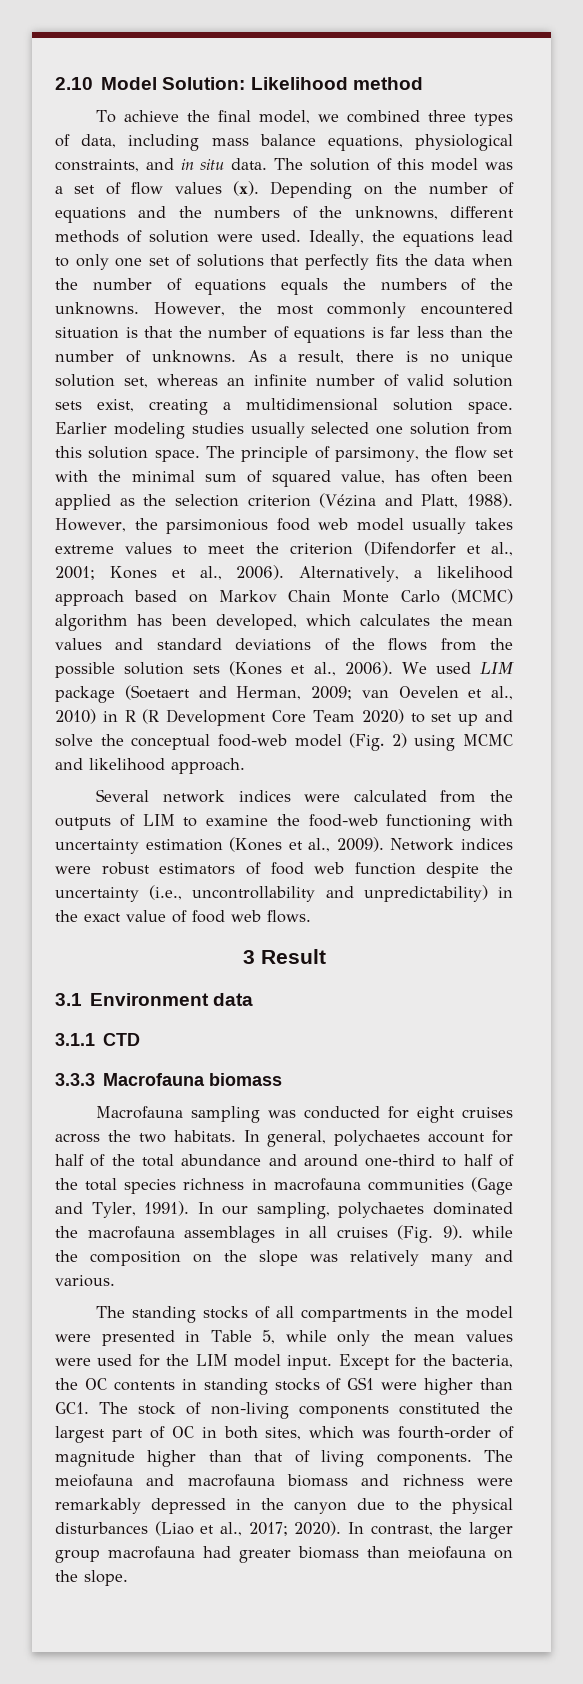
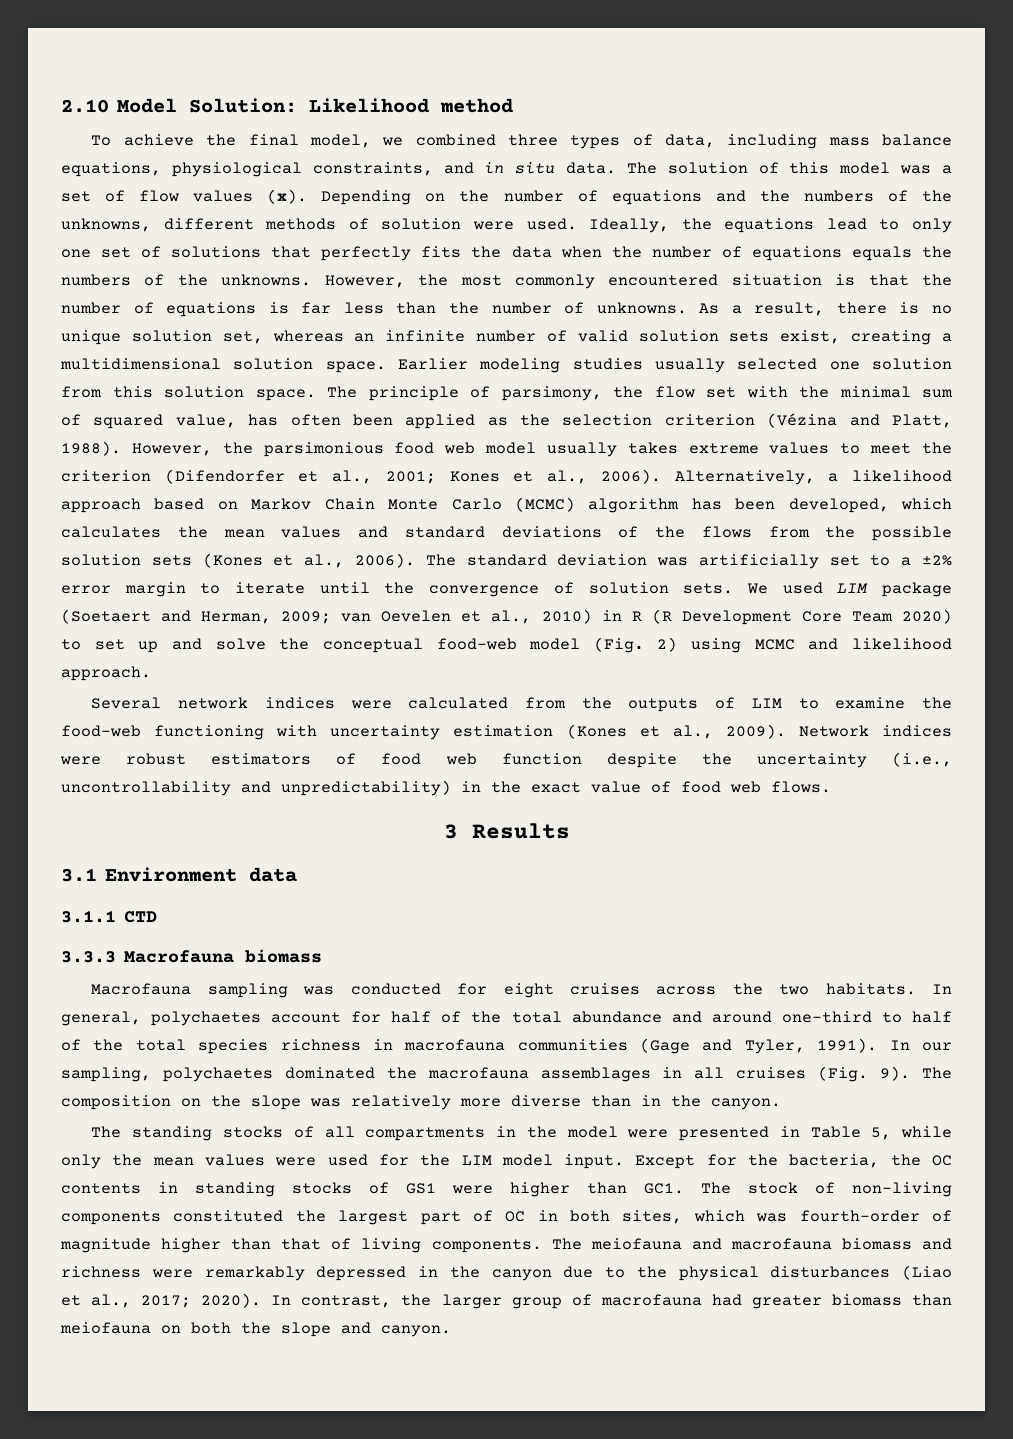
(393, 668) none -> [425,554,953,569] [61,582,734,597] The standard deviation was artificially set to a ±2% error margin to iterate until the convergence of solution sets.
[260,949,326,964] Result -> [471,823,570,839] Results
[472,1226,513,1238] [55,1250,78,1262] while the -> [921,1067,952,1079] The
[431,1250,513,1266] [55,1275,115,1287] many and various. -> [460,1095,781,1110] more diverse than in the canyon.
(100, 1556) none -> [571,1294,592,1306] of
[55,1570,128,1586] the slope. -> [191,1322,451,1337] both the slope and canyon.

